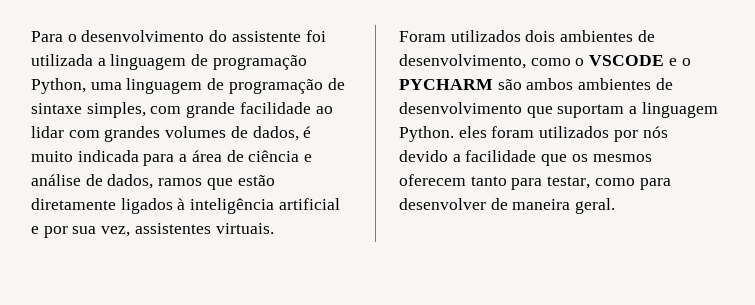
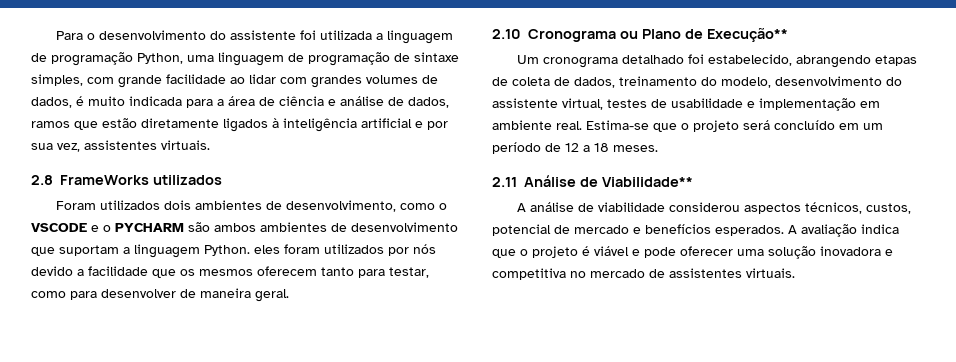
(274, 228) none -> [31,175,222,185] // 2.8 FrameWorks utilizados
(616, 206) none -> [492,28,788,42] [517,54,918,68] [492,76,902,88] [492,98,880,111] [492,120,883,132] [492,142,658,154] [492,175,693,187] [517,202,912,214] [492,224,899,237] [492,246,893,259] [492,268,795,280] // 2.10 Cronograma ou Plano de Execução** // Um cronograma detalhado foi estabelecido, abrangendo etapas de coleta de dados, treinamento do modelo, desenvolvimento do assistente virtual, testes de usabilidade e implementação em ambiente real. Estima-se que o projeto será concluído em um período de 12 a 18 meses. // 2.11 Análise de Viabilidade** // A análise de viabilidade considerou aspectos técnicos, custos, potencial de mercado e benefícios esperados. A avaliação indica que o projeto é viável e pode oferecer uma solução inovadora e competitiva no mercado de assistentes virtuais.

